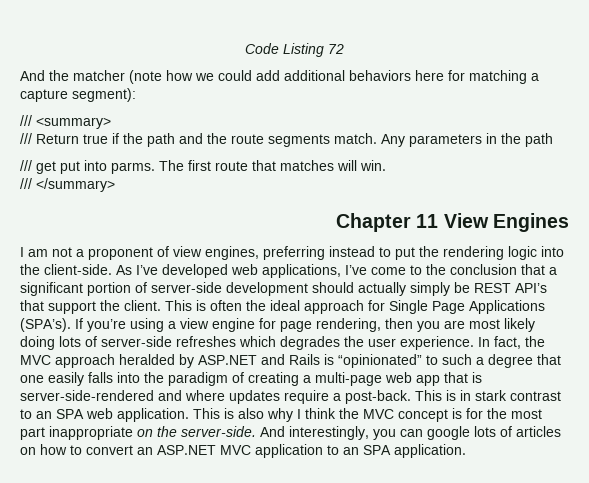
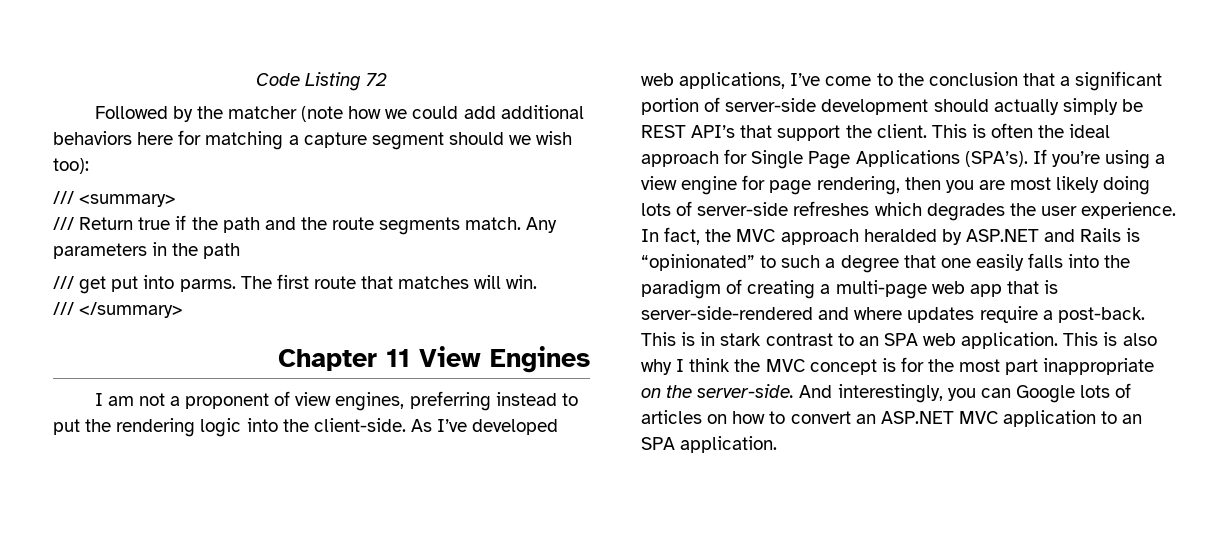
[20,70,45,81] And -> [94,106,193,122] Followed by
[72,88,136,102] segment): -> [371,131,573,150] [53,158,89,174] segment should we wish too):
[427,426,470,440] google -> [1015,385,1075,403] Google

